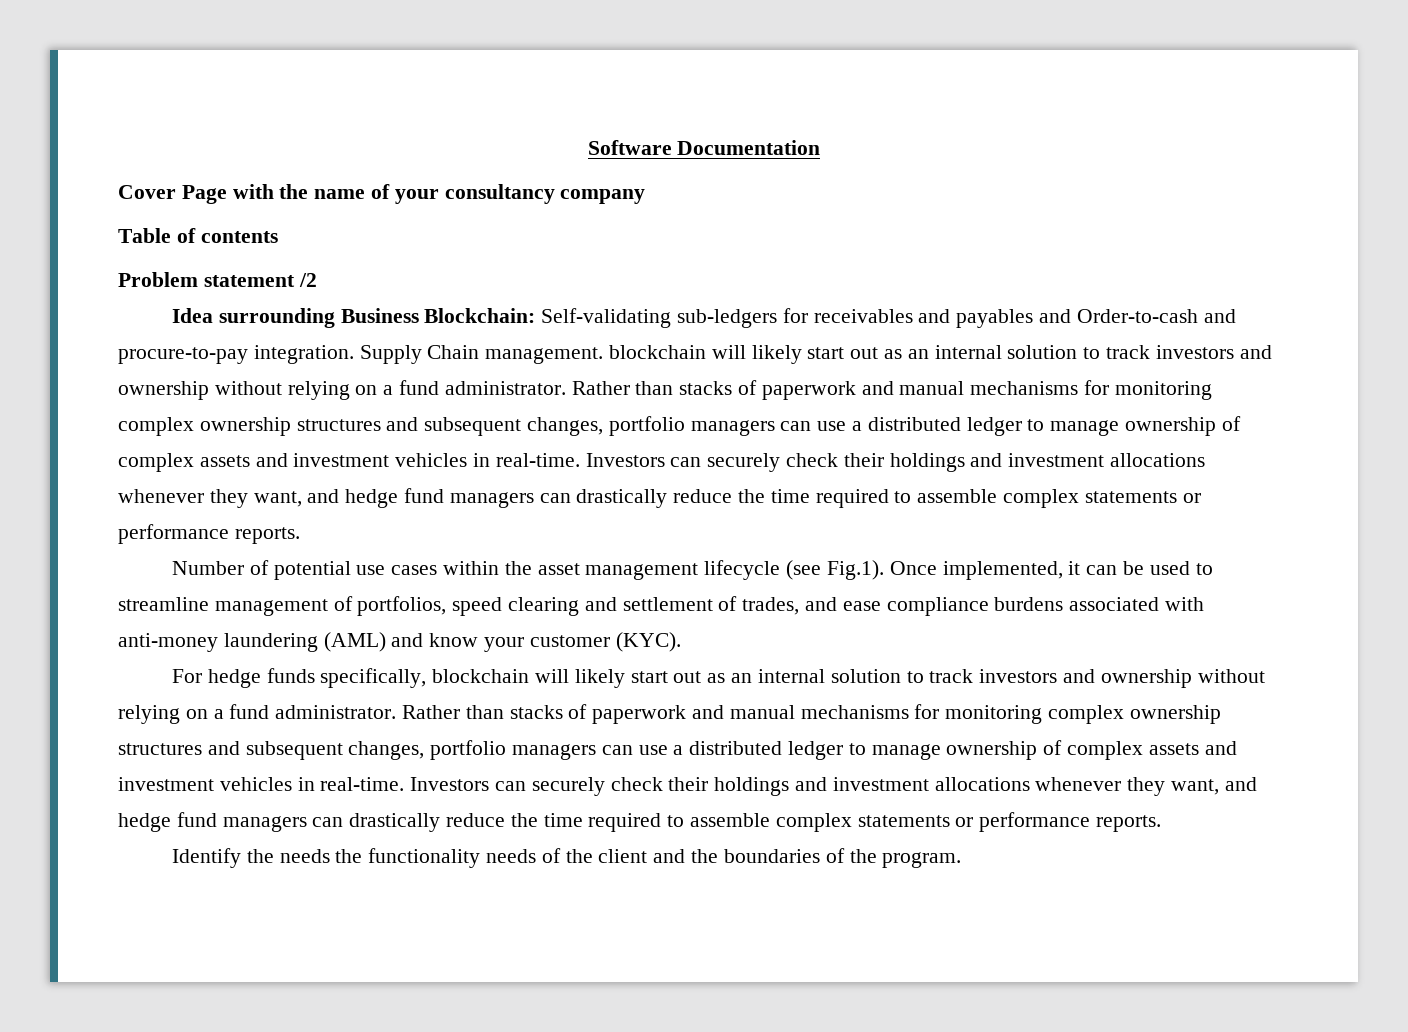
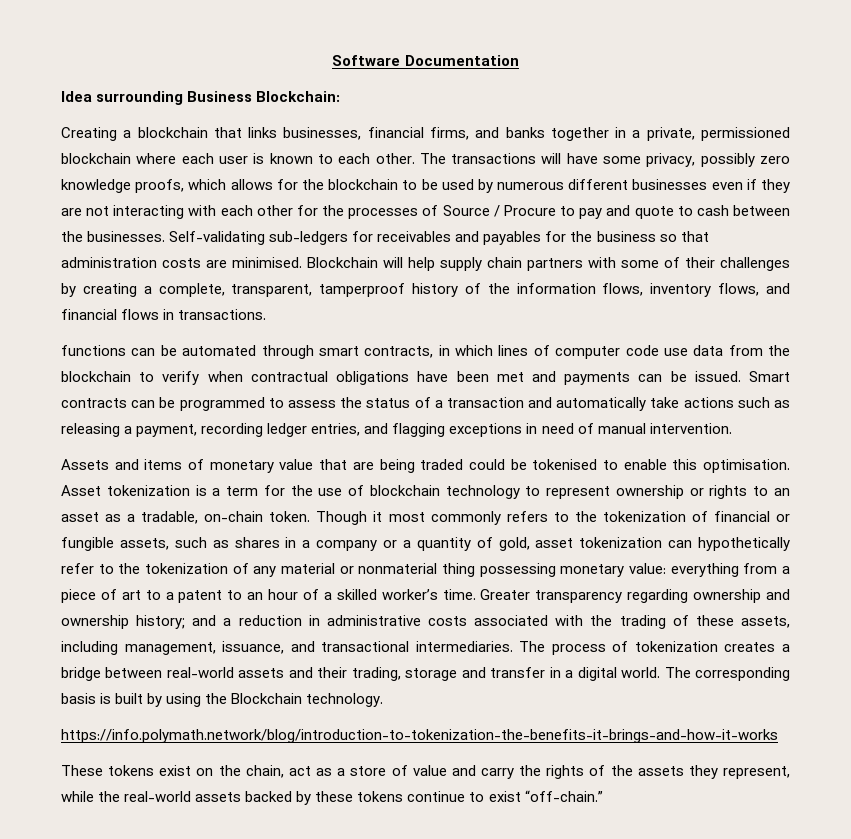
[118,184,646,204] [118,228,278,243] [118,272,317,287] [172,308,536,328] Cover Page with the name of your consultancy company // Table of contents // Problem statement /2 // Idea surrounding Business Blockchain: -> [61,91,341,105] [61,127,791,141] [61,153,790,167] [61,179,790,193] [61,205,790,219] [61,231,166,242] Idea surrounding Business Blockchain: // Creating a blockchain that links businesses, financial firms, and banks together in a private, permissioned blockchain where each user is known to each other. The transactions will have some privacy, possibly zero knowledge proofs, which allows for the blockchain to be used by numerous different businesses even if they are not interacting with each other for the processes of Source / Procure to pay and quote to cash between the businesses.
[1039,309,1236,323] [118,345,1272,364] [118,380,1212,400] [118,416,1241,436] [118,453,1206,472] [118,488,1201,508] [118,524,300,544] [172,560,1213,580] [118,596,1205,616] [118,632,681,652] [172,668,1265,688] [118,704,1221,724] [118,740,1237,760] [118,777,1257,796] [118,812,1162,832] [172,848,962,868] and Order-to-cash and procure-to-pay integration. Supply Chain management. blockchain will likely start out as an internal solution to track investors and ownership without relying on a fund administrator. Rather than stacks of paperwork and manual mechanisms for monitoring complex ownership structures and subsequent changes, portfolio managers can use a distributed ledger to manage ownership of complex assets and investment vehicles in real-time. Investors can securely check their holdings and investment allocations whenever they want, and hedge fund managers can drastically reduce the time required to assemble complex statements or performance reports. // Number of potential use cases within the asset management lifecycle (see Fig.1). Once implemented, it can be used to streamline management of portfolios, speed clearing and settlement of trades, and ease compliance burdens associated with anti-money laundering (AML) and know your customer (KYC). // For hedge funds specifically, blockchain will likely start out as an internal solution to track investors and ownership without relying on a fund administrator. Rather than stacks of paperwork and manual mechanisms for monitoring complex ownership structures and subsequent changes, portfolio managers can use a distributed ledger to manage ownership of complex assets and investment vehicles in real-time. Investors can securely check their holdings and investment allocations whenever they want, and hedge fund managers can drastically reduce the time required to assemble complex statements or performance reports. // Identify the needs the functionality needs of the client and the boundaries of the program. -> [545,231,709,242] [61,257,790,271] [61,283,790,297] [61,309,267,320] [61,345,790,359] [61,371,790,385] [61,397,790,411] [61,423,732,437] [61,459,790,473] [61,485,790,499] [61,511,790,525] [61,537,790,551] [61,563,790,577] [61,589,791,603] [61,615,790,629] [61,641,790,655] [61,667,790,681] [61,693,384,707] [61,729,778,743] [61,765,790,779] [61,790,603,805] for the business so that administration costs are minimised. Blockchain will help supply chain partners with some of their challenges by creating a complete, transparent, tamperproof history of the information flows, inventory flows, and financial flows in transactions. // functions can be automated through smart contracts, in which lines of computer code use data from the blockchain to verify when contractual obligations have been met and payments can be issued. Smart contracts can be programmed to assess the status of a transaction and automatically take actions such as releasing a payment, recording ledger entries, and flagging exceptions in need of manual intervention. // Assets and items of monetary value that are being traded could be tokenised to enable this optimisation. Asset tokenization is a term for the use of blockchain technology to represent ownership or rights to an asset as a tradable, on-chain token. Though it most commonly refers to the tokenization of financial or fungible assets, such as shares in a company or a quantity of gold, asset tokenization can hypothetically refer to the tokenization of any material or nonmaterial thing possessing monetary value: everything from a piece of art to a patent to an hour of a skilled worker’s time. Greater transparency regarding ownership and ownership history; and a reduction in administrative costs associated with the trading of these assets, including management, issuance, and transactional intermediaries. The process of tokenization creates a bridge between real-world assets and their trading, storage and transfer in a digital world. The corresponding basis is built by using the Blockchain technology. // https://info.polymath.network/blog/introduction-to-tokenization-the-benefits-it-brings-and-how-it-works // These tokens exist on the chain, act as a store of value and carry the rights of the assets they represent, while the real-world assets backed by these tokens continue to exist “off-chain.”

